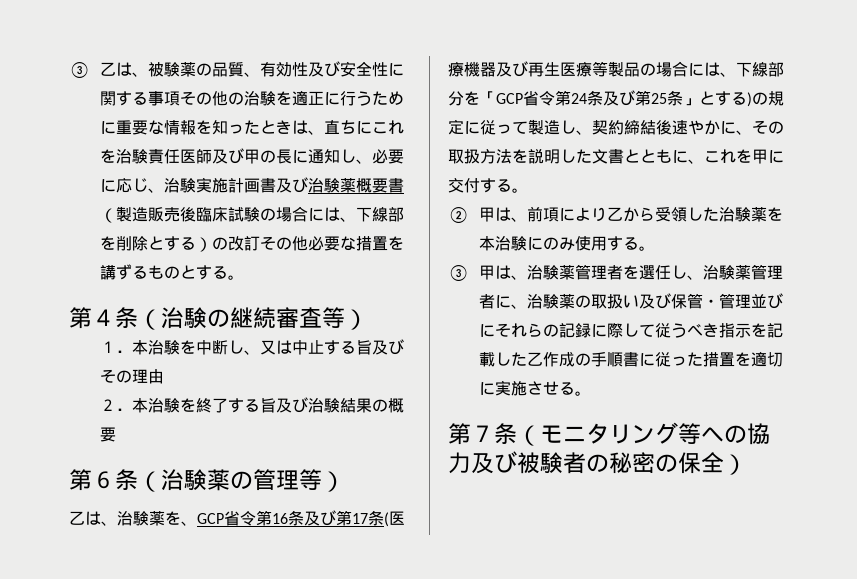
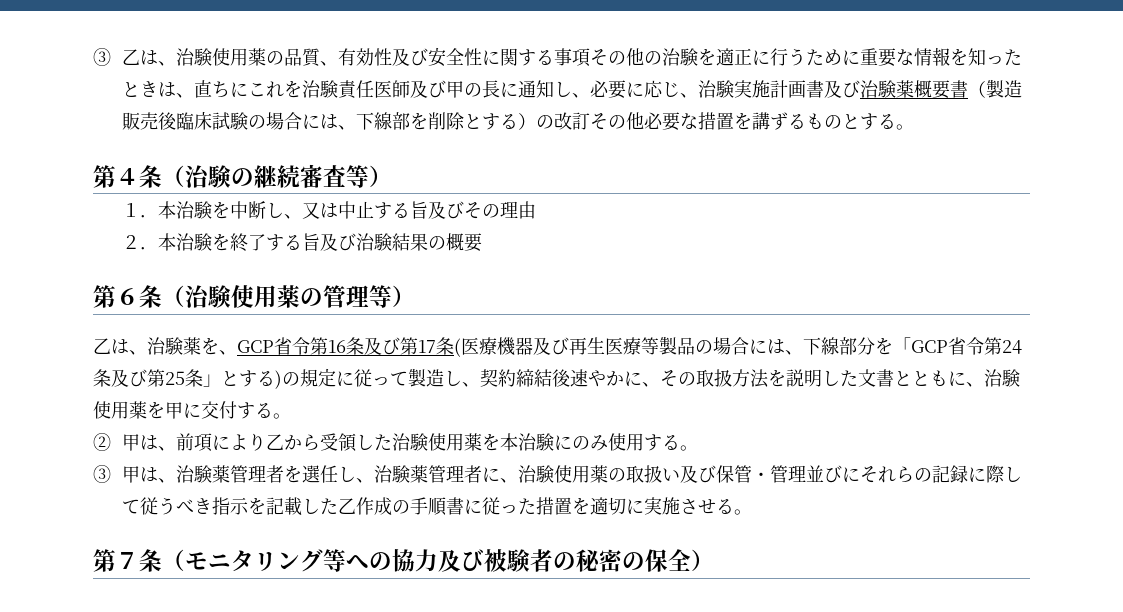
[148,62,181,77] 被験 -> [175,48,248,66] 治験使用
(207, 480) none -> [231,285,277,308] 使用
[704,149,736,163] これ -> [984,369,1020,387] [93,401,147,419] 治験使用薬
(752, 214) none -> [427,433,464,451] 使用
(560, 301) none -> [553,465,590,483] 使用

